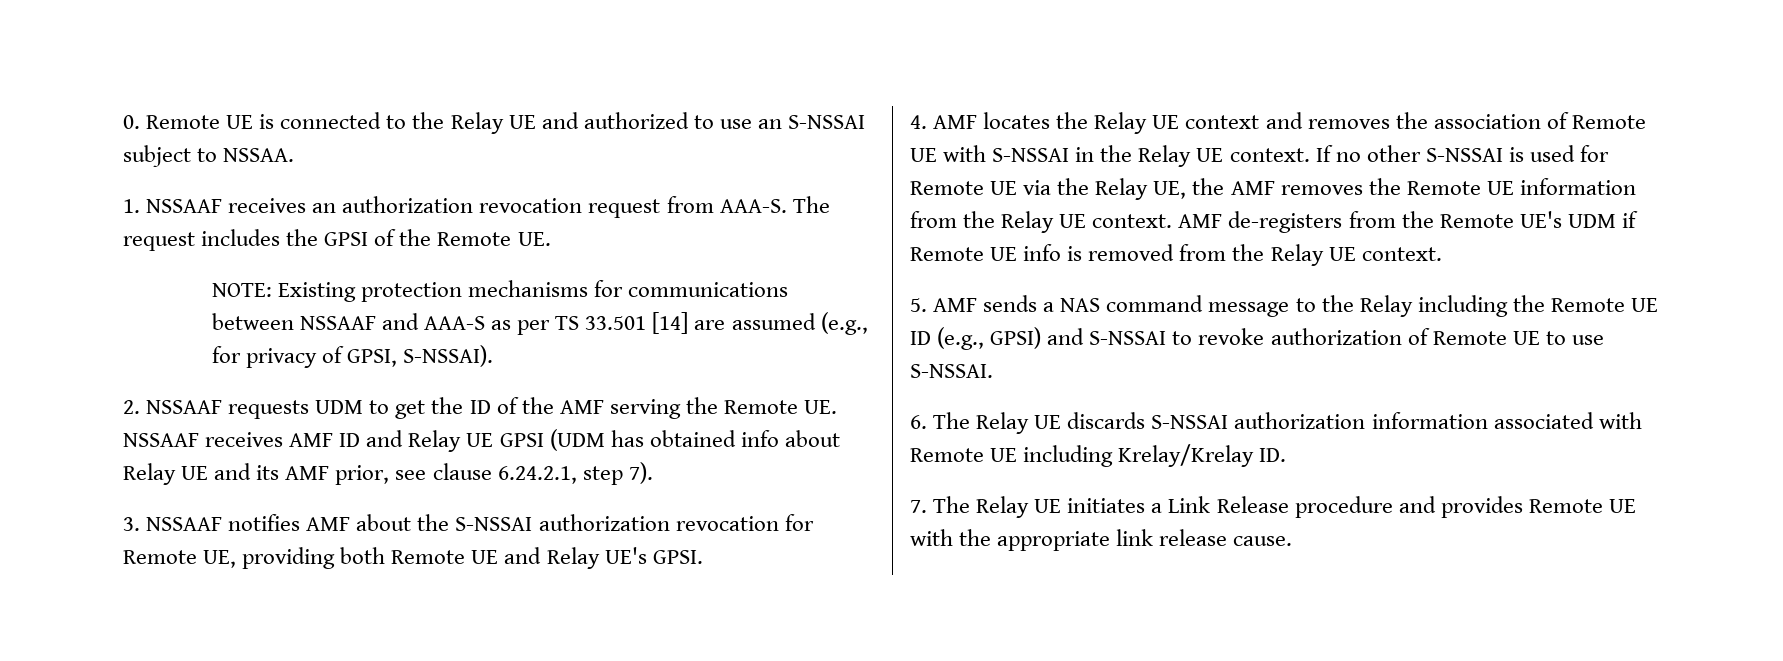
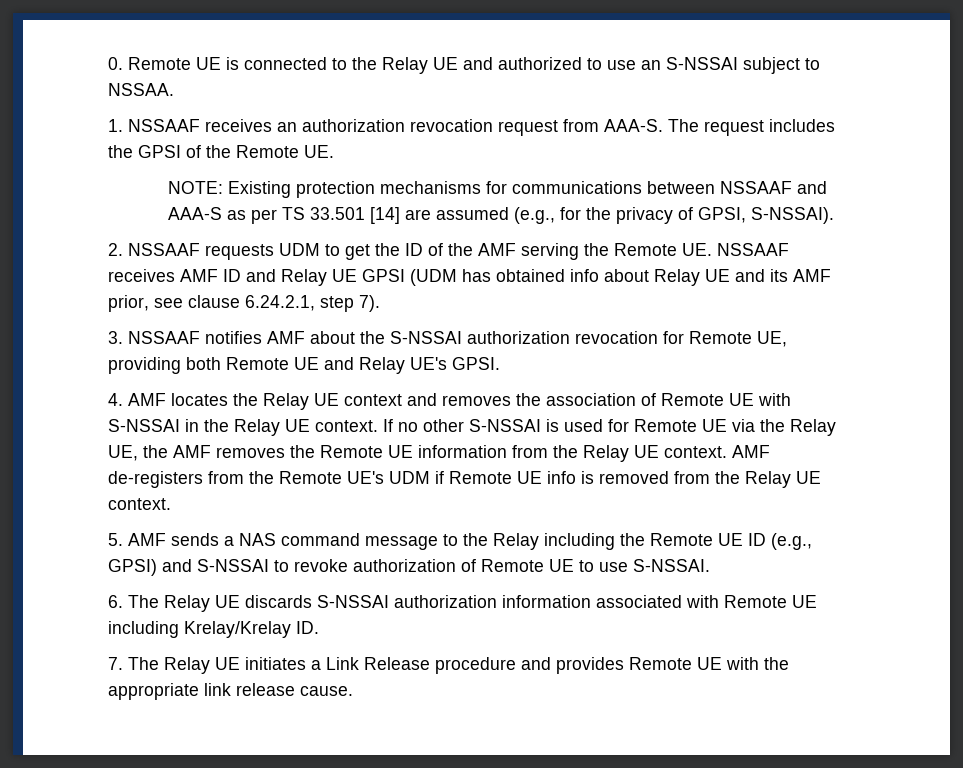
(241, 354) none -> [585,207,611,220] the

